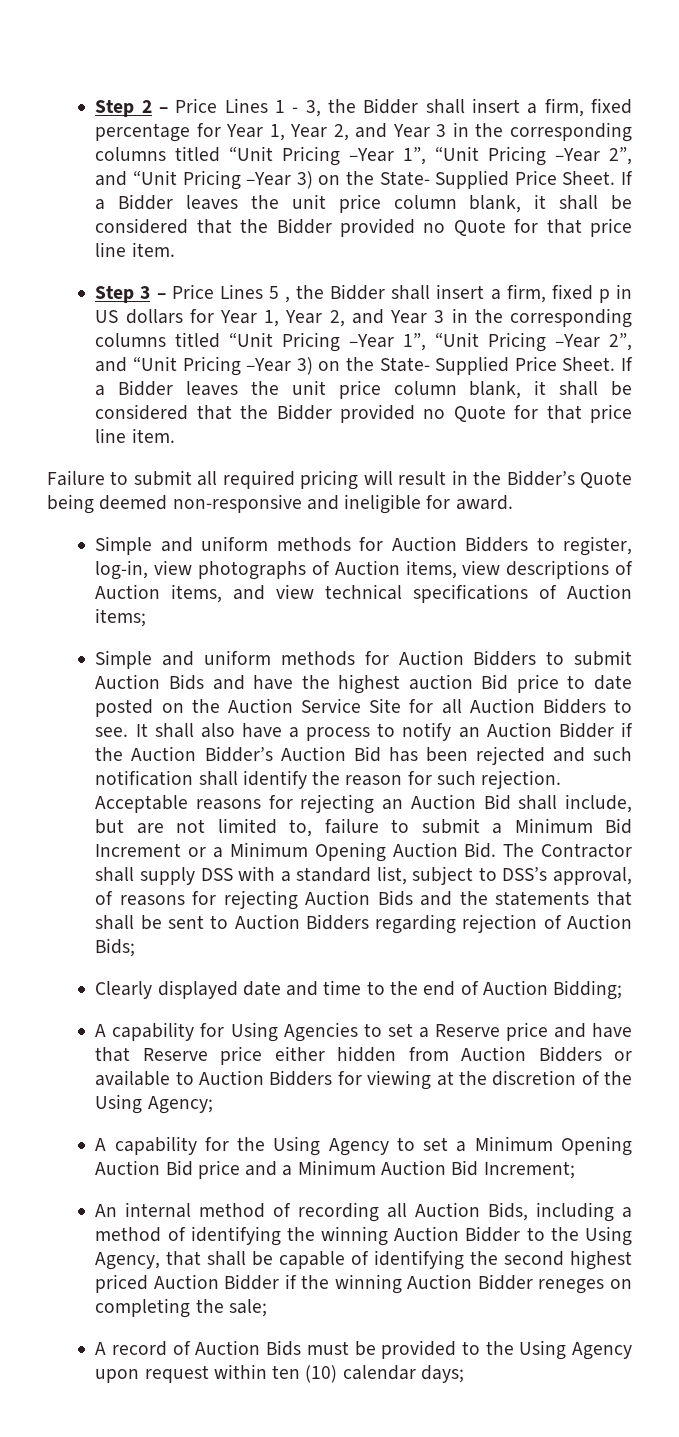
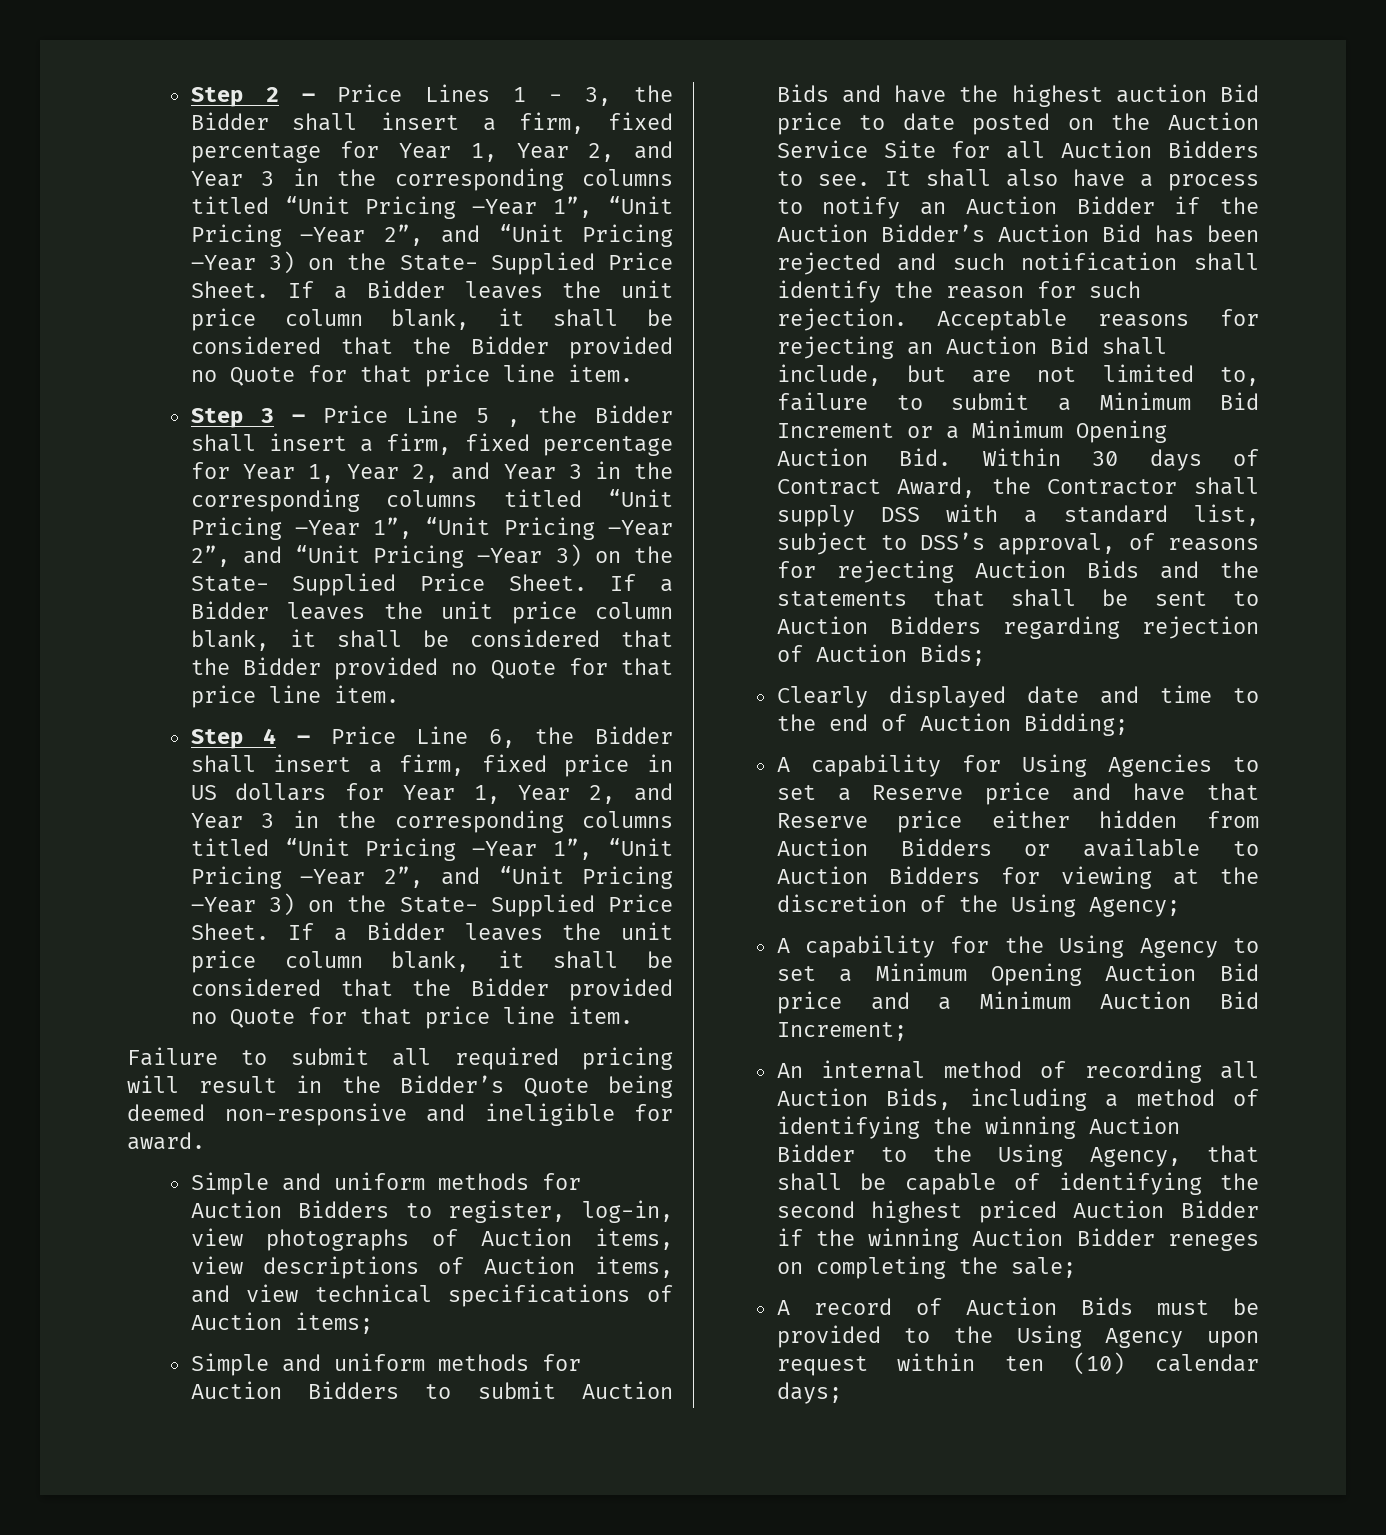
[219,284,263,299] Lines -> [405,405,458,423] Line
[598,289,610,303] p -> [543,436,673,456] [190,461,673,483] [190,489,673,512] [190,517,673,540] [190,544,674,568] [190,573,673,596] [190,601,673,624] [190,629,673,651] [190,657,674,680] [190,685,399,708] [190,726,673,749] [190,754,630,777] percentage for Year 1, Year 2, and Year 3 in the corresponding columns titled “Unit Pricing –Year 1”, “Unit Pricing –Year 2”, and “Unit Pricing –Year 3) on the State- Supplied Price Sheet. If a Bidder leaves the unit price column blank, it shall be considered that the Bidder provided no Quote for that price line item. // Step 4 – Price Line 6, the Bidder shall insert a firm, fixed price
[503,843,535,857] The -> [982,448,1259,471] [776,477,1031,498] Within 30 days of Contract Award, the

